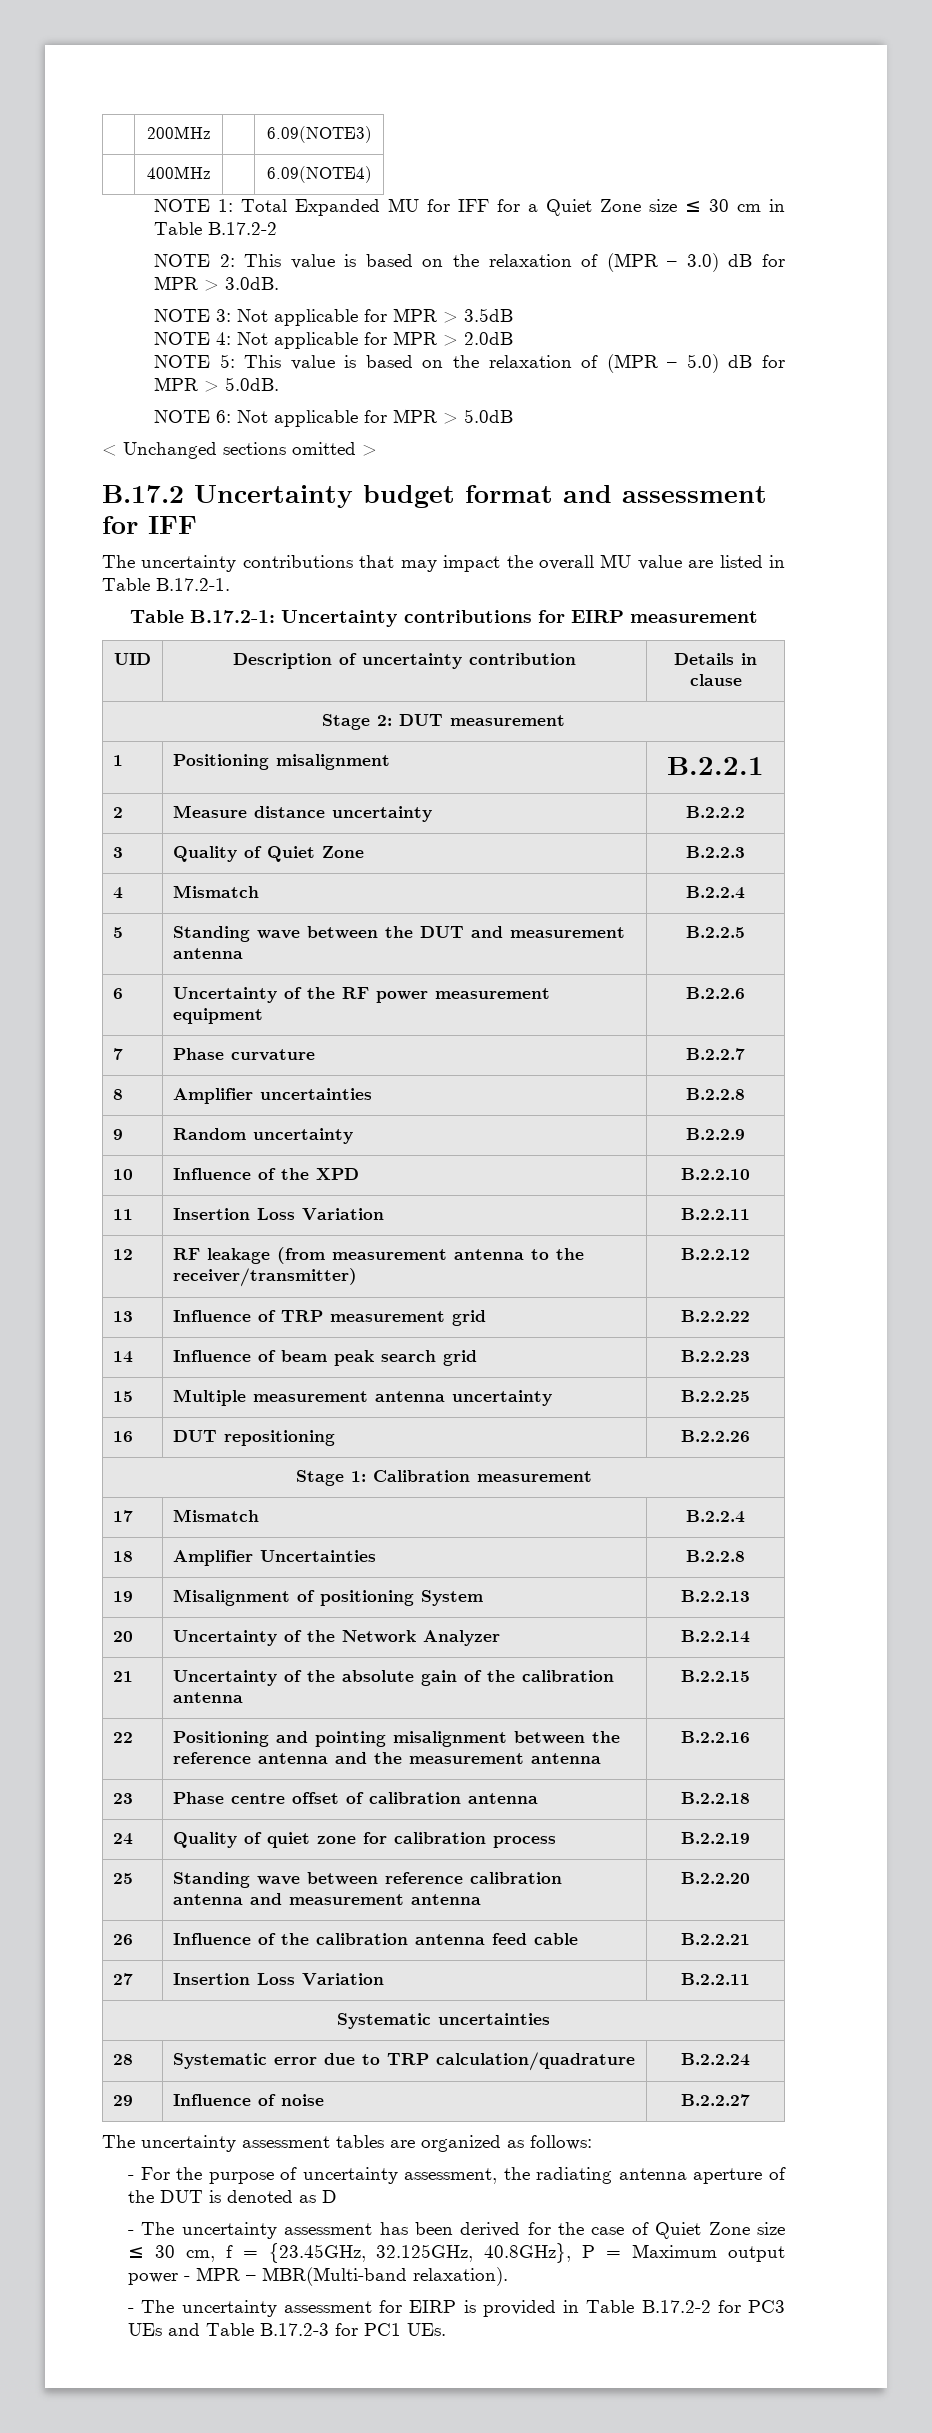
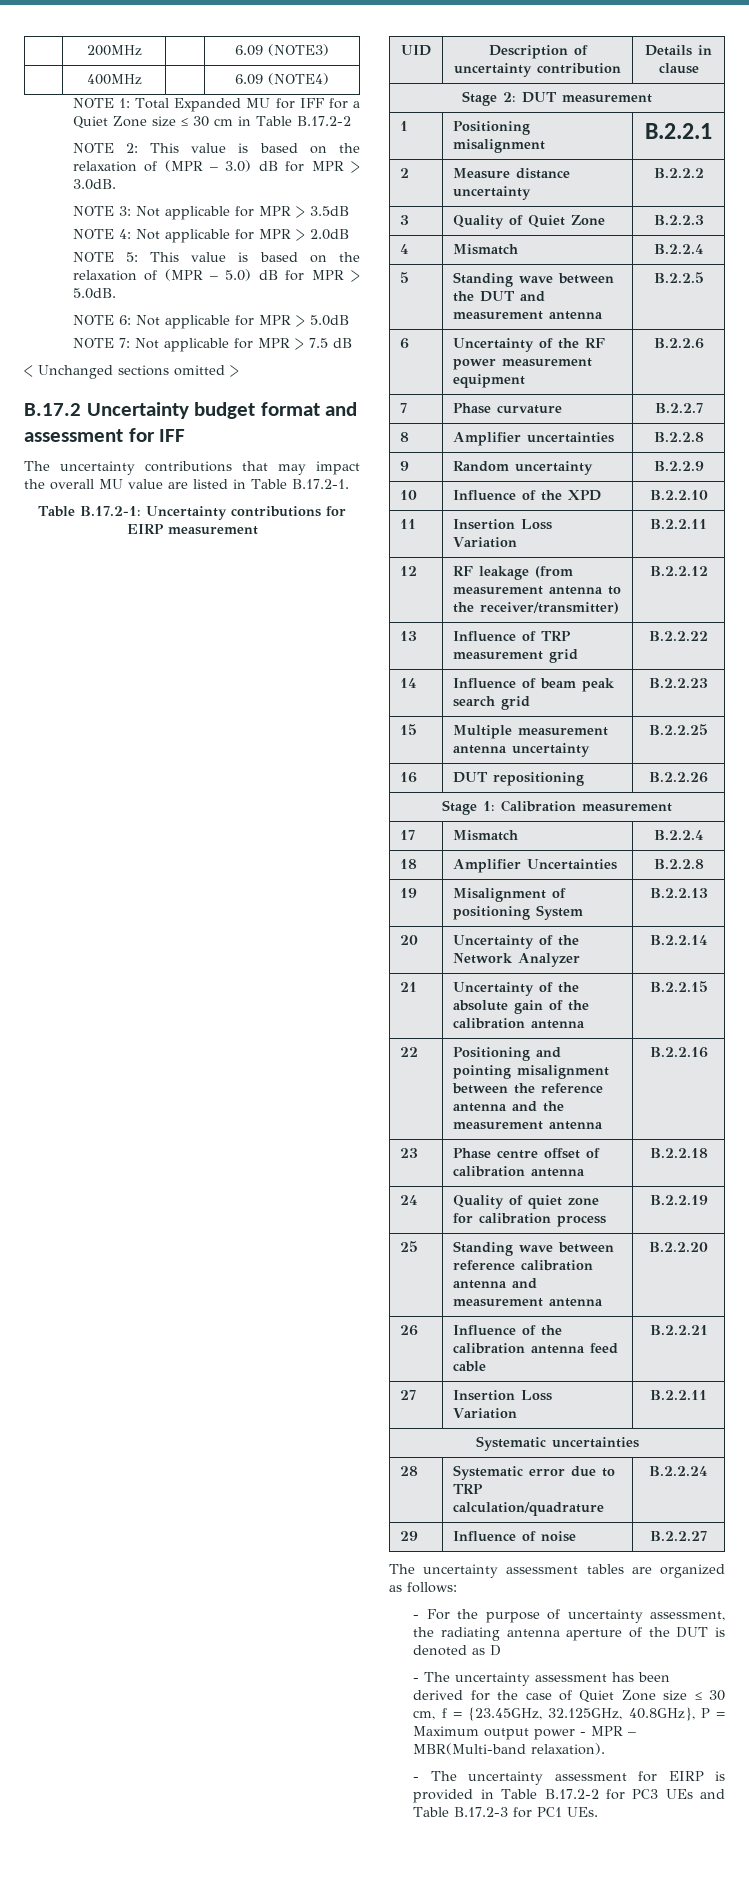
[266,126,372,143] 6.09(NOTE3) -> [235,44,329,56] 6.09 (NOTE3)
[266,166,372,183] 6.09(NOTE4) -> [235,73,329,85] 6.09 (NOTE4)
(514, 416) none -> [72,338,352,352] // NOTE 7: Not applicable for MPR > 7.5 dB

